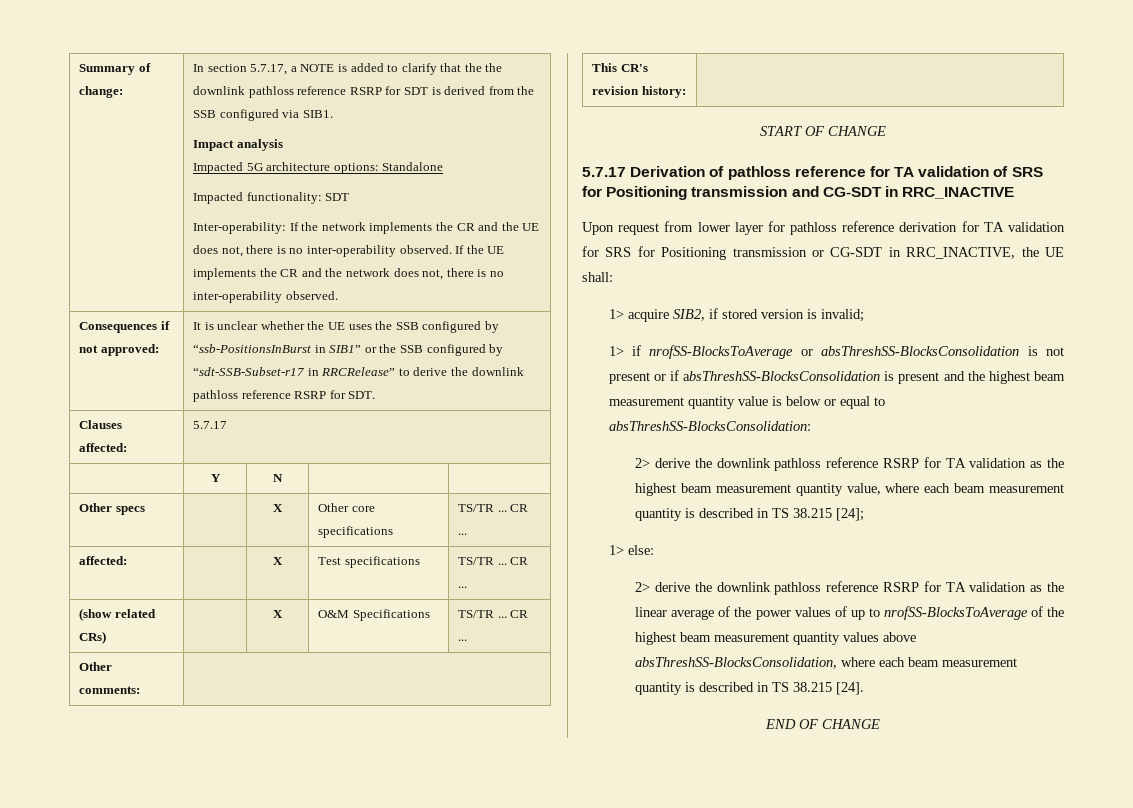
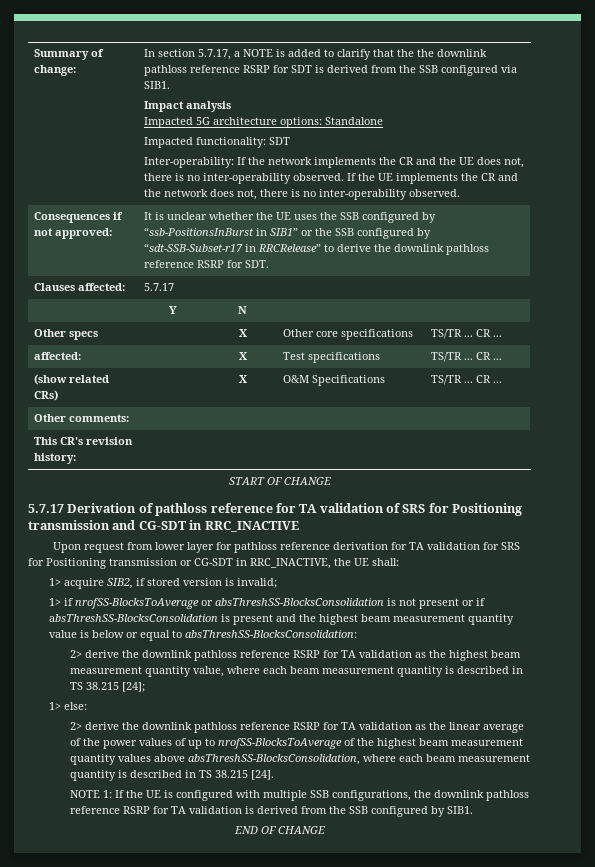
(865, 688) none -> [69,790,529,801] [69,806,473,817] // NOTE 1: If the UE is configured with multiple SSB configurations, the downlink pathloss reference RSRP for TA validation is derived from the SSB configured by SIB1.

